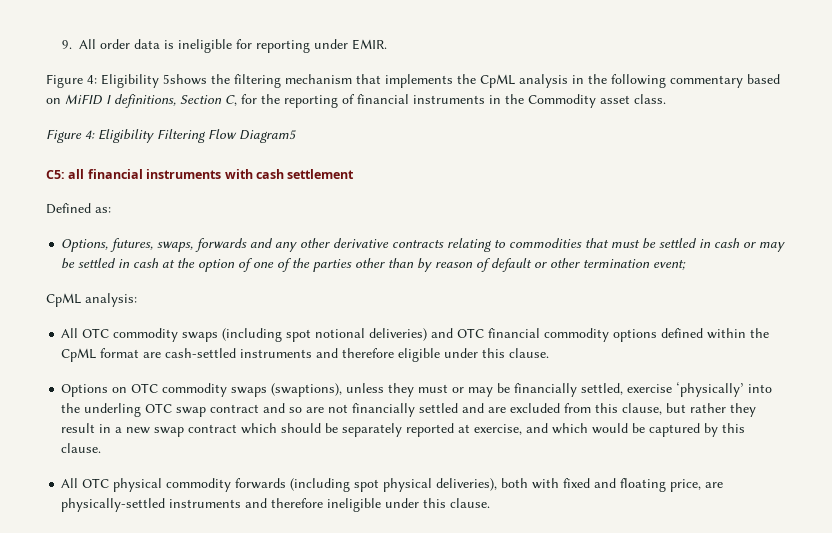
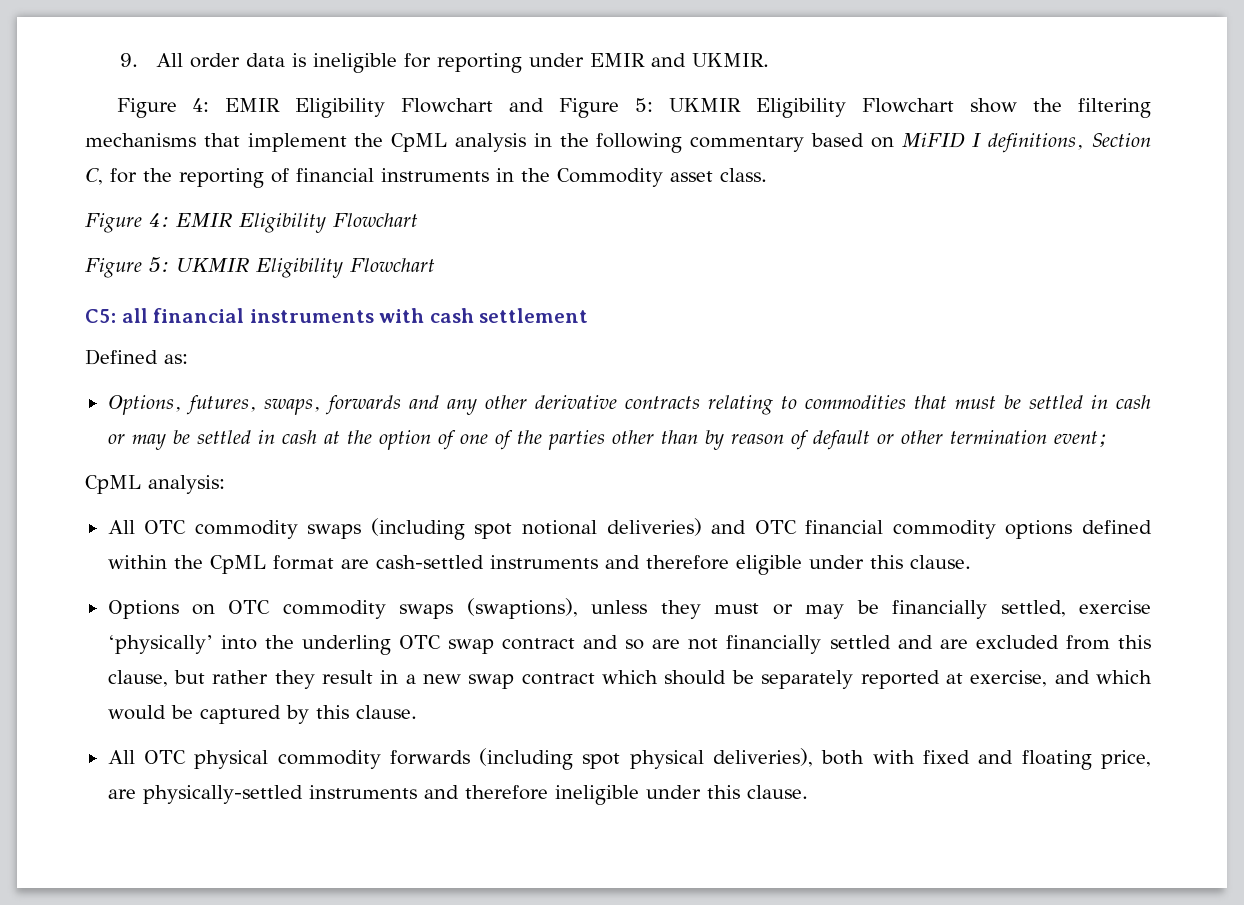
[351,39,387,50] [46,74,453,88] EMIR. // Figure 4: Eligibility 5shows the filtering mechanism that implements -> [589,53,769,67] [116,98,1152,118] [85,133,347,152] EMIR and UKMIR. // Figure 4: EMIR Eligibility Flowchart and Figure 5: UKMIR Eligibility Flowchart show the filtering mechanisms that implement
[98,129,296,143] Eligibility Filtering Flow Diagram5 -> [176,213,418,233] [85,257,435,278] EMIR Eligibility Flowchart // Figure 5: UKMIR Eligibility Flowchart

